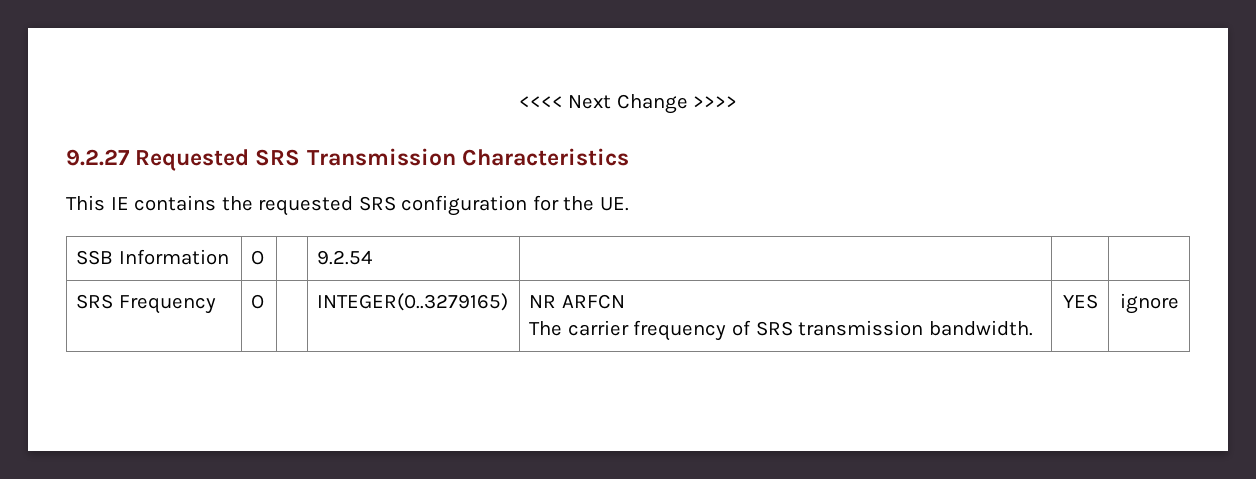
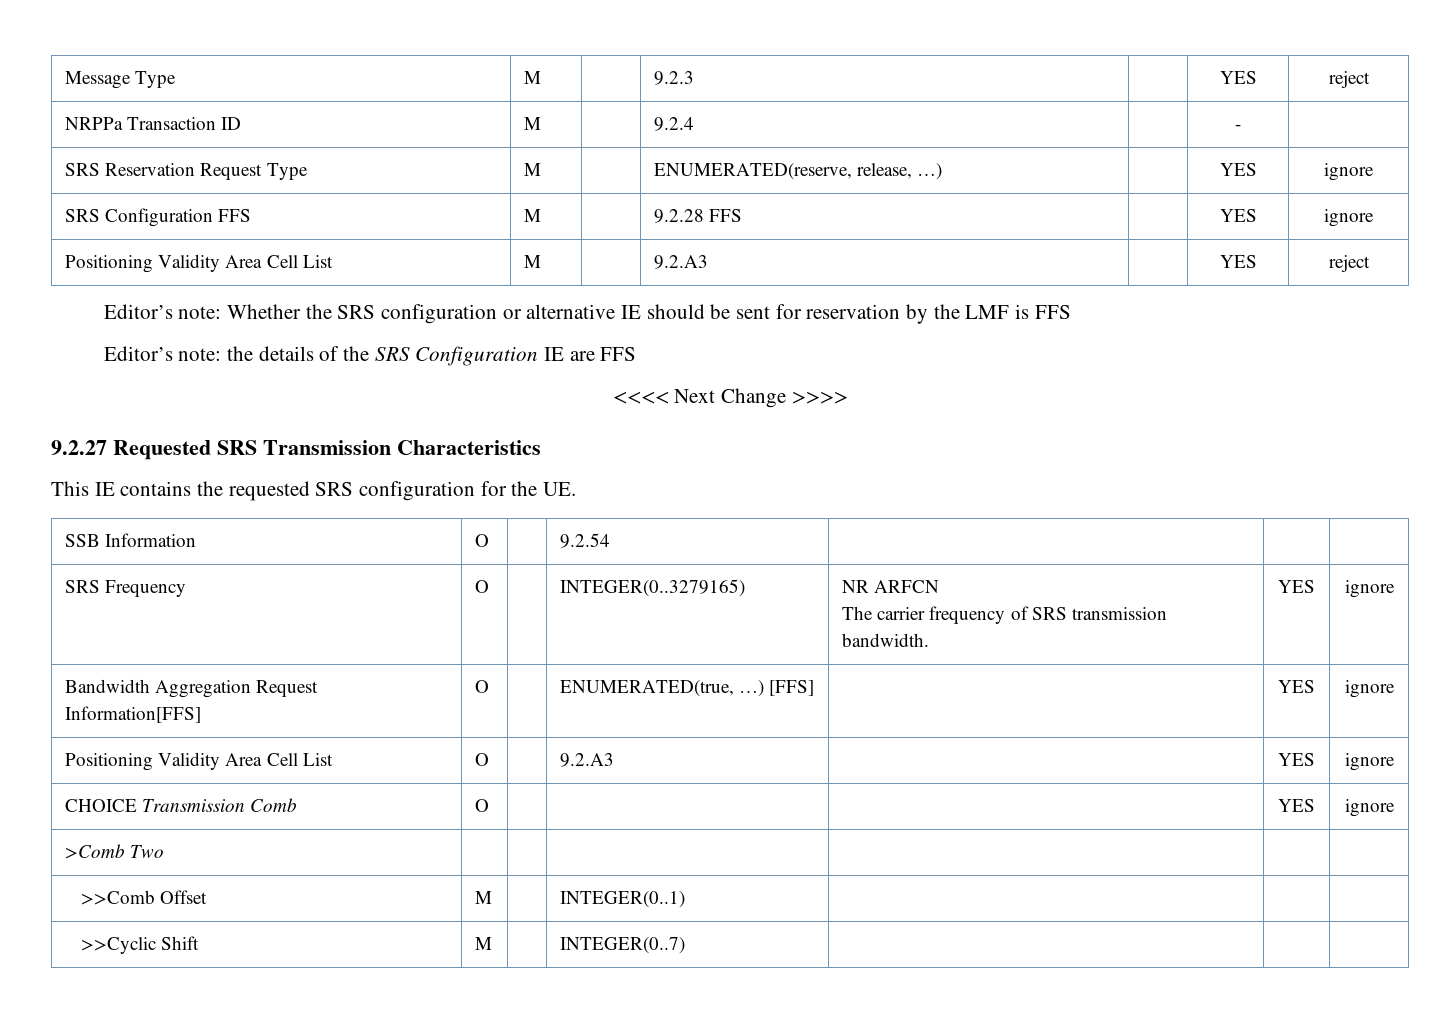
(518, 102) none -> [65,71,177,89] [524,71,542,84] [654,71,695,85] [1219,71,1257,84] [1328,71,1370,88] [65,117,242,130] [524,117,542,130] [654,117,695,131] [1235,125,1241,130] [65,163,308,180] [524,163,542,176] [654,163,943,180] [1219,163,1257,176] [1324,163,1374,181] [65,208,252,227] [524,209,542,222] [654,209,743,223] [1219,209,1257,222] [1324,209,1374,227] [65,254,333,273] [524,255,542,268] [654,255,709,269] [1219,255,1257,268] [1328,255,1370,272] [103,304,1071,324] [103,346,637,366] Message Type | M | | 9.2.3 | | YES | reject // NRPPa Transaction ID | M | | 9.2.4 | | - | // SRS Reservation Request Type | M | | ENUMERATED(reserve, release, …) | | YES | ignore // SRS Configuration FFS | M | | 9.2.28 FFS | | YES | ignore // Positioning Validity Area Cell List | M | | 9.2.A3 | | YES | reject // Editor’s note: Whether the SRS configuration or alternative IE should be sent for reservation by the LMF is FFS // Editor’s note: the details of the SRS Configuration IE are FFS //
(1179, 303) none -> [65,679,319,698] [65,706,202,723] [475,680,490,693] [560,680,815,697] [1278,680,1315,693] [1344,680,1395,698] [65,752,333,771] [475,753,490,766] [560,753,615,767] [1278,753,1315,766] [1344,753,1395,771] [65,798,298,812] [475,799,490,812] [1278,799,1315,812] [1344,799,1395,817] [65,844,165,859] [81,890,208,905] [475,891,493,904] [560,891,686,908] [81,936,200,954] [475,937,493,950] [560,937,686,954] // Bandwidth Aggregation Request Information[FFS] | O | | ENUMERATED(true, …) [FFS] | | YES | ignore // Positioning Validity Area Cell List | O | | 9.2.A3 | | YES | ignore // CHOICE Transmission Comb | O | | | | YES | ignore // >Comb Two | | | | | | // >>Comb Offset | M | | INTEGER(0..1) | | | // >>Cyclic Shift | M | | INTEGER(0..7) | | |

